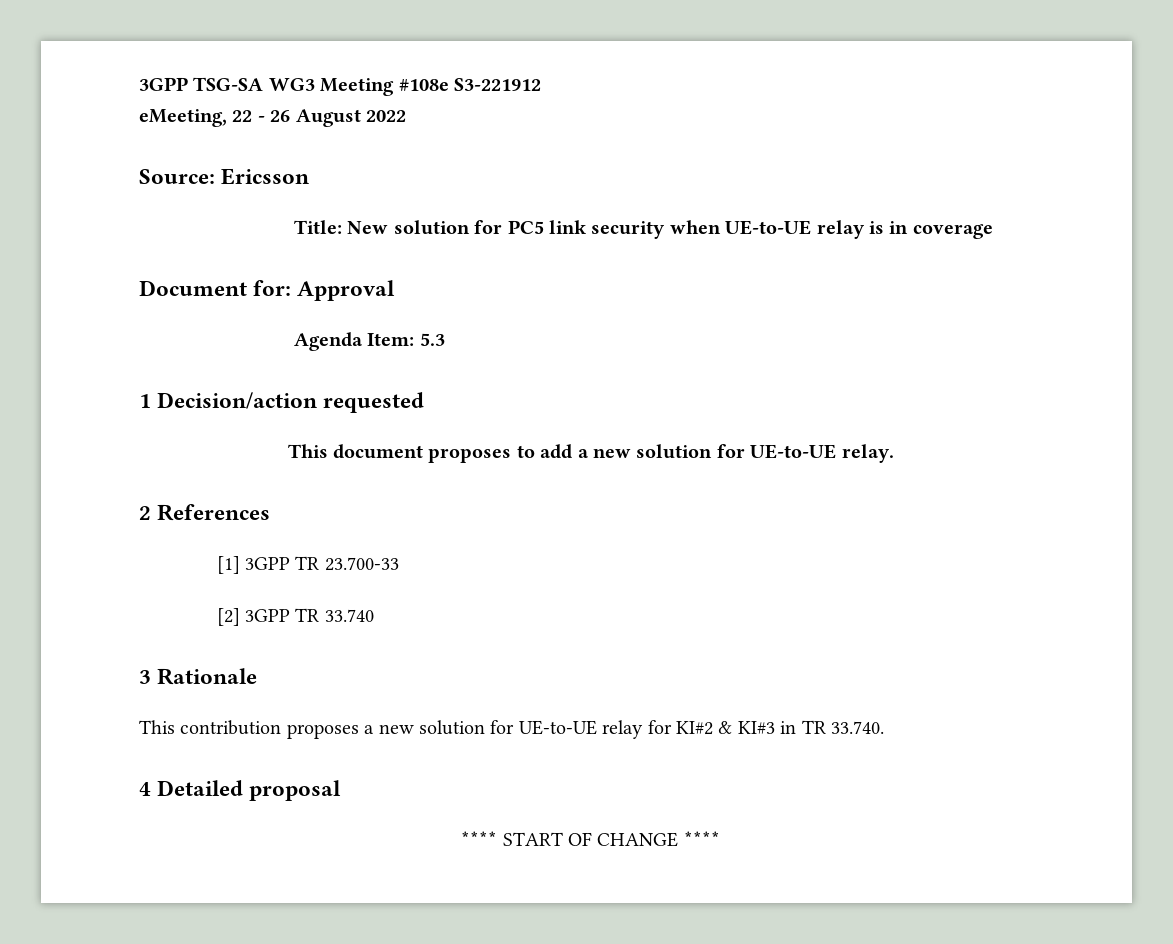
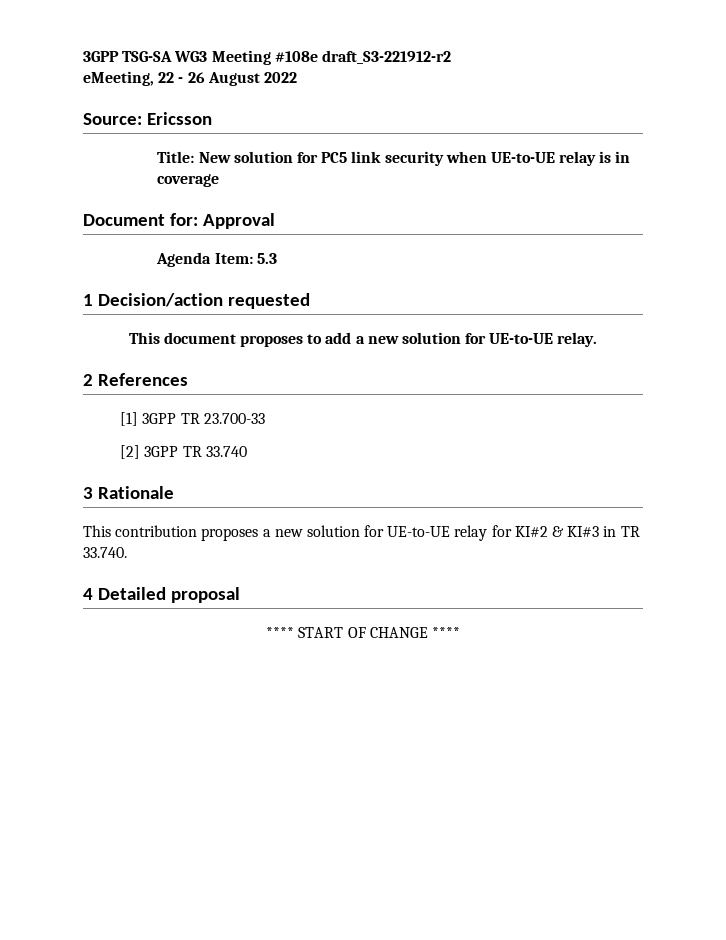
[454,78,541,91] S3-221912 -> [321,50,451,64] draft_S3-221912-r2

